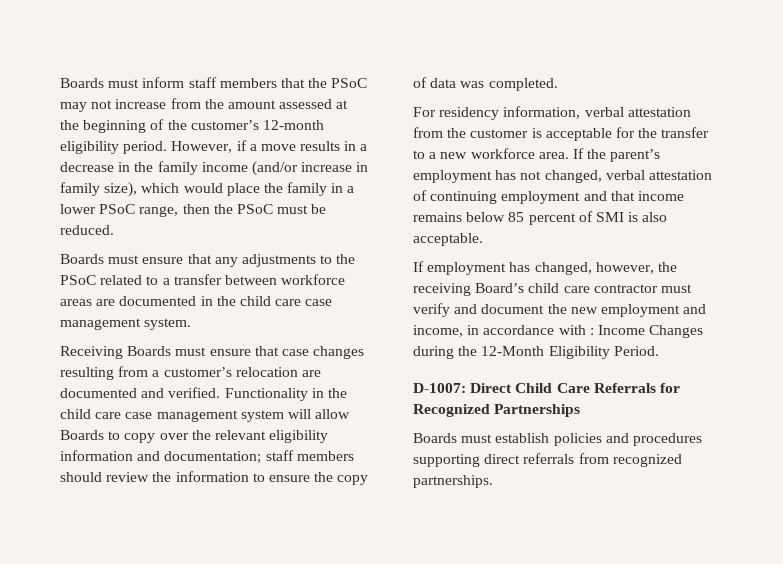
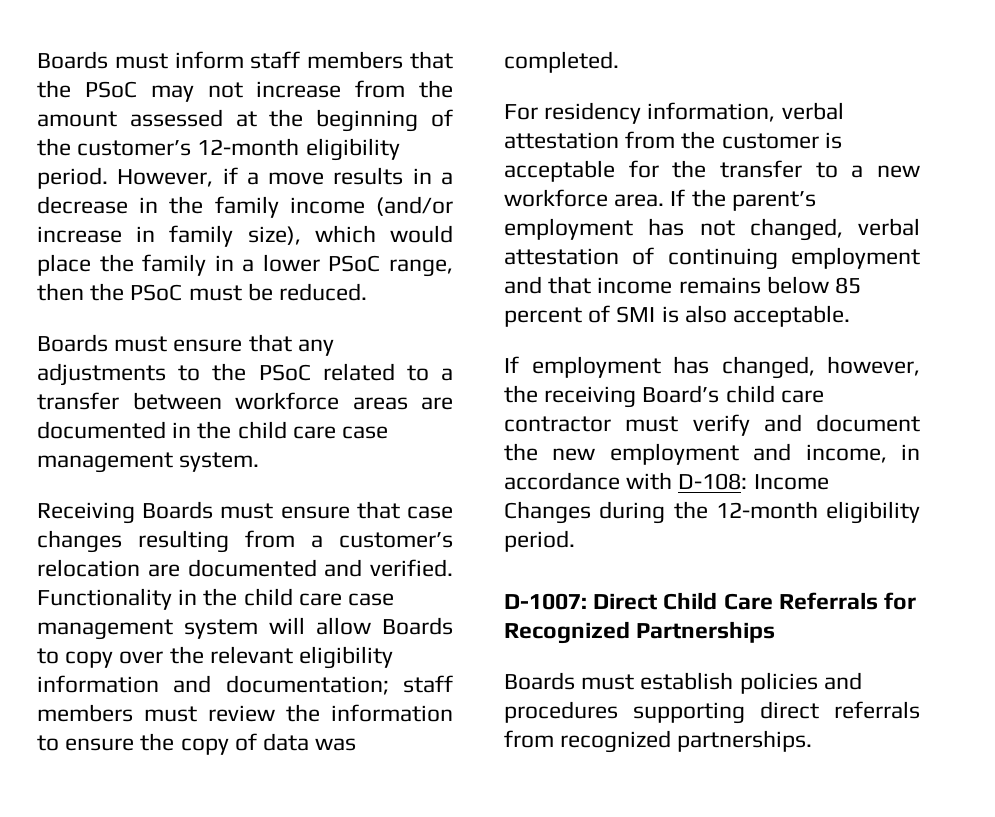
[60,472,102,482] should -> [144,706,197,722] must
[589,328,594,335] : -> [678,473,748,490] D-108:
[481,346,659,359] 12-Month Eligibility Period. -> [715,501,920,524] [504,530,575,552] 12-month eligibility period.

